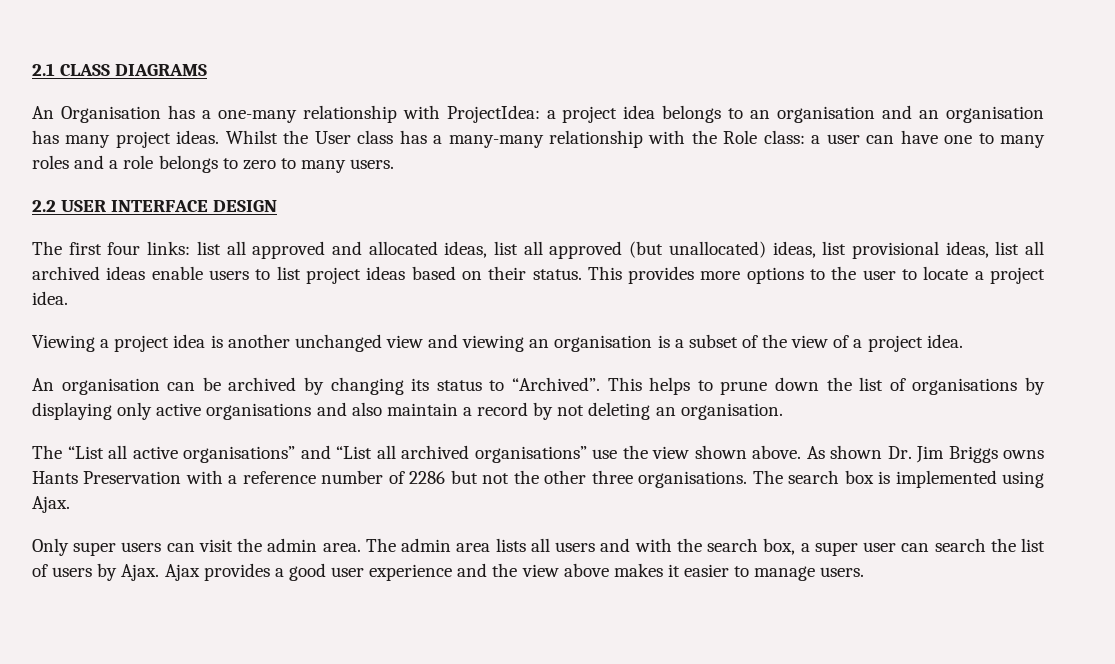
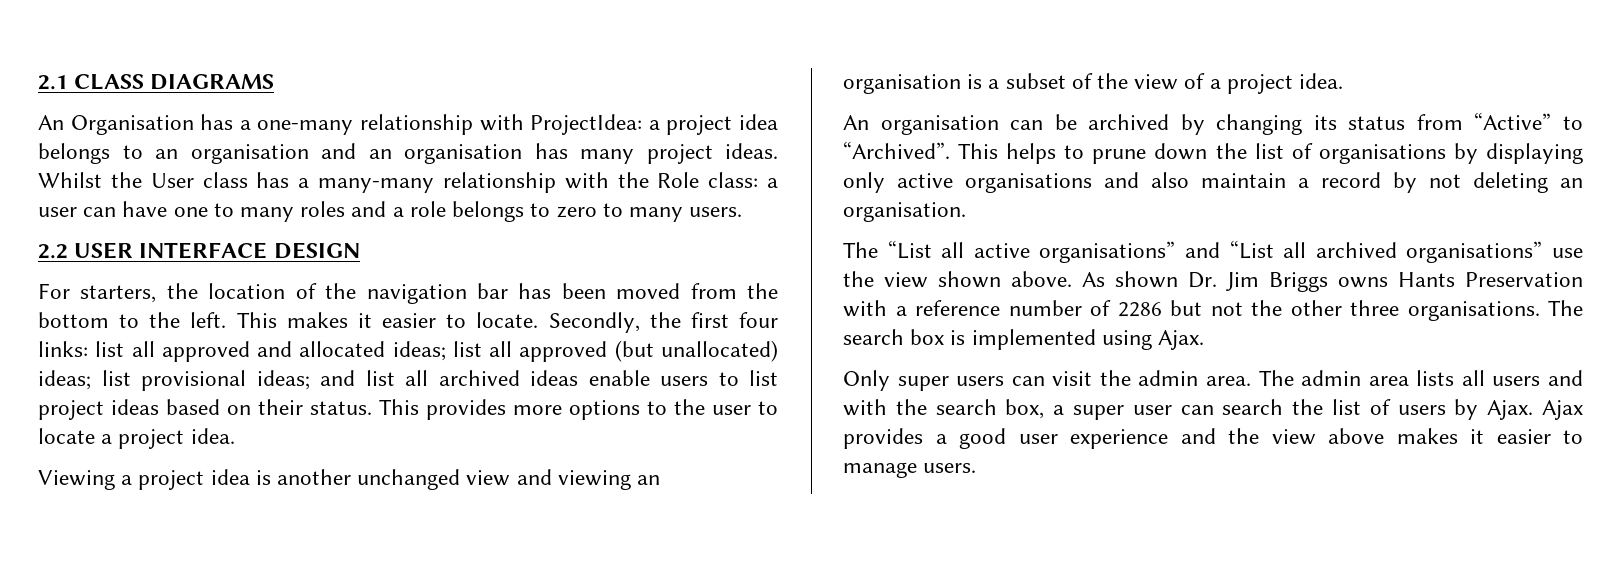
[32,241,62,255] The -> [38,283,778,304] [38,312,681,333] For starters, the location of the navigation bar has been moved from the bottom to the left. This makes it easier to locate. Secondly, the
[444,241,488,258] ideas, -> [392,341,446,361] ideas;
[772,241,816,258] ideas, -> [38,370,91,390] ideas;
[945,241,989,258] ideas, -> [256,370,355,390] ideas; and
(482, 385) none -> [1416,112,1552,130] from “Active”

